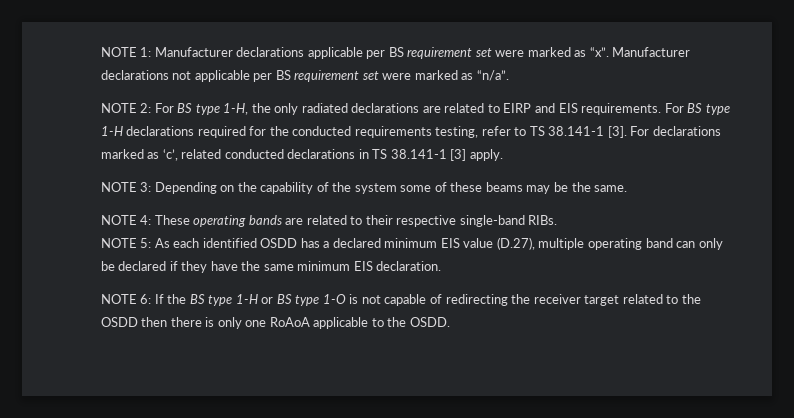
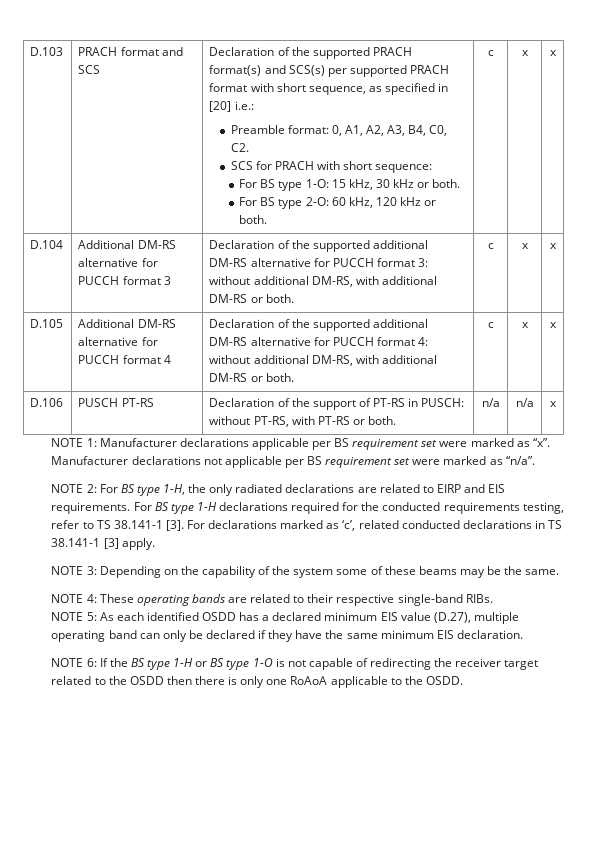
(100, 52) none -> [30,47,64,56] [78,47,183,56] [78,65,101,74] [209,47,412,59] [209,65,450,77] [209,83,449,95] [209,101,254,112] [230,125,448,136] [230,143,249,152] [230,161,433,173] [239,179,461,191] [239,197,437,209] [239,215,268,224] [487,50,494,56] [521,50,529,56] [549,50,557,56] [30,240,64,249] [78,240,176,249] [78,258,158,267] [78,276,171,285] [209,240,428,252] [209,258,429,267] [209,276,437,287] [209,294,294,303] [487,243,494,249] [521,243,529,249] [549,243,557,249] [30,319,64,328] [78,319,176,328] [78,337,158,346] [78,355,171,364] [209,319,428,331] [209,337,429,346] [209,355,437,366] [209,373,294,382] [487,322,494,328] [521,322,529,328] [549,322,557,328] [30,398,64,407] [78,398,154,407] [209,398,465,410] [209,416,397,427] [481,398,500,407] [515,398,534,407] [549,401,557,407] D.103 | PRACH format and SCS | Declaration of the supported PRACH format(s) and SCS(s) per supported PRACH format with short sequence, as specified in [20] i.e.: // Preamble format: 0, A1, A2, A3, B4, C0, C2. // SCS for PRACH with short sequence: // For BS type 1-O: 15 kHz, 30 kHz or both. // For BS type 2-O: 60 kHz, 120 kHz or both. | c | x | x // D.104 | Additional DM-RS alternative for PUCCH format 3 | Declaration of the supported additional DM-RS alternative for PUCCH format 3: without additional DM-RS, with additional DM-RS or both. | c | x | x // D.105 | Additional DM-RS alternative for PUCCH format 4 | Declaration of the supported additional DM-RS alternative for PUCCH format 4: without additional DM-RS, with additional DM-RS or both. | c | x | x // D.106 | PUSCH PT-RS | Declaration of the support of PT-RS in PUSCH: without PT-RS, with PT-RS or both. | n/a | n/a | x //

